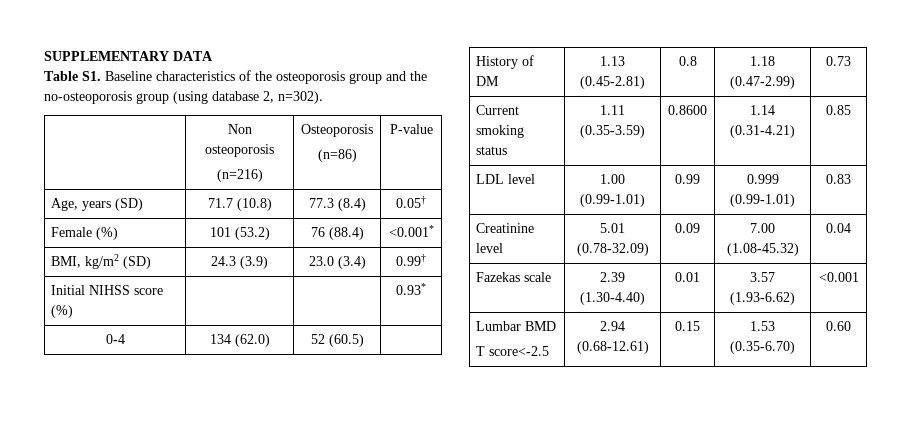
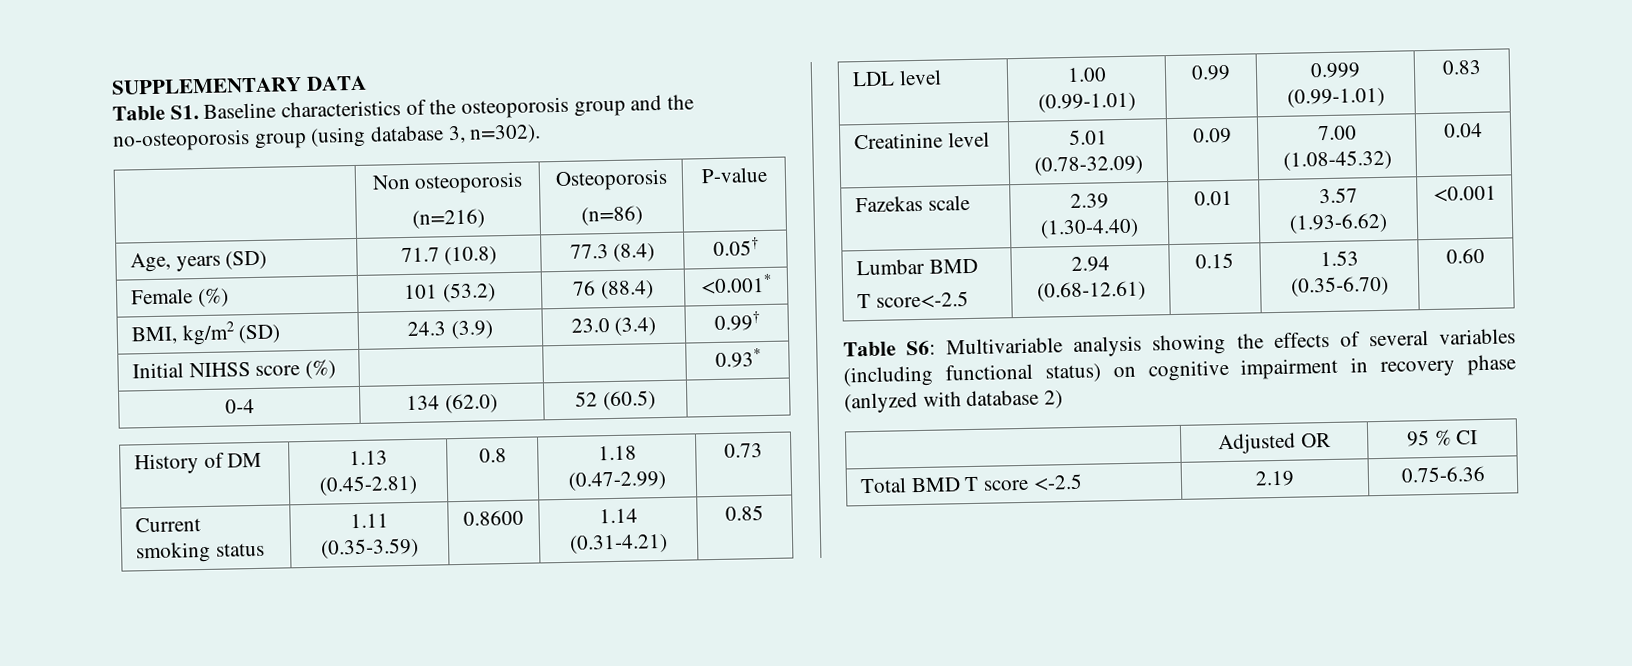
[263,91,274,103] 2, -> [447,125,466,144] 3,
(851, 326) none -> [843,328,1516,357] [843,354,1516,388] [844,389,1064,414] [1218,432,1331,455] [1406,429,1479,447] [860,473,1083,494] [1255,470,1295,487] [1400,465,1486,483] // Table S6: Multivariable analysis showing the effects of several variables (including functional status) on cognitive impairment in recovery phase (anlyzed with database 2) // | Adjusted OR | 95 % CI // Total BMD T score <-2.5 | 2.19 | 0.75-6.36

